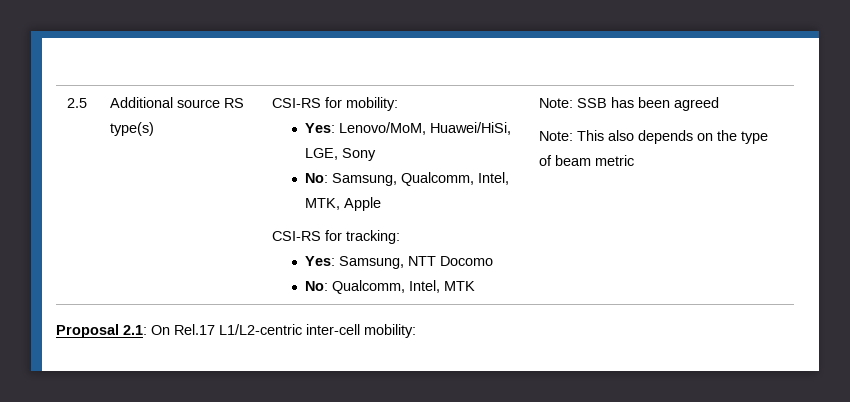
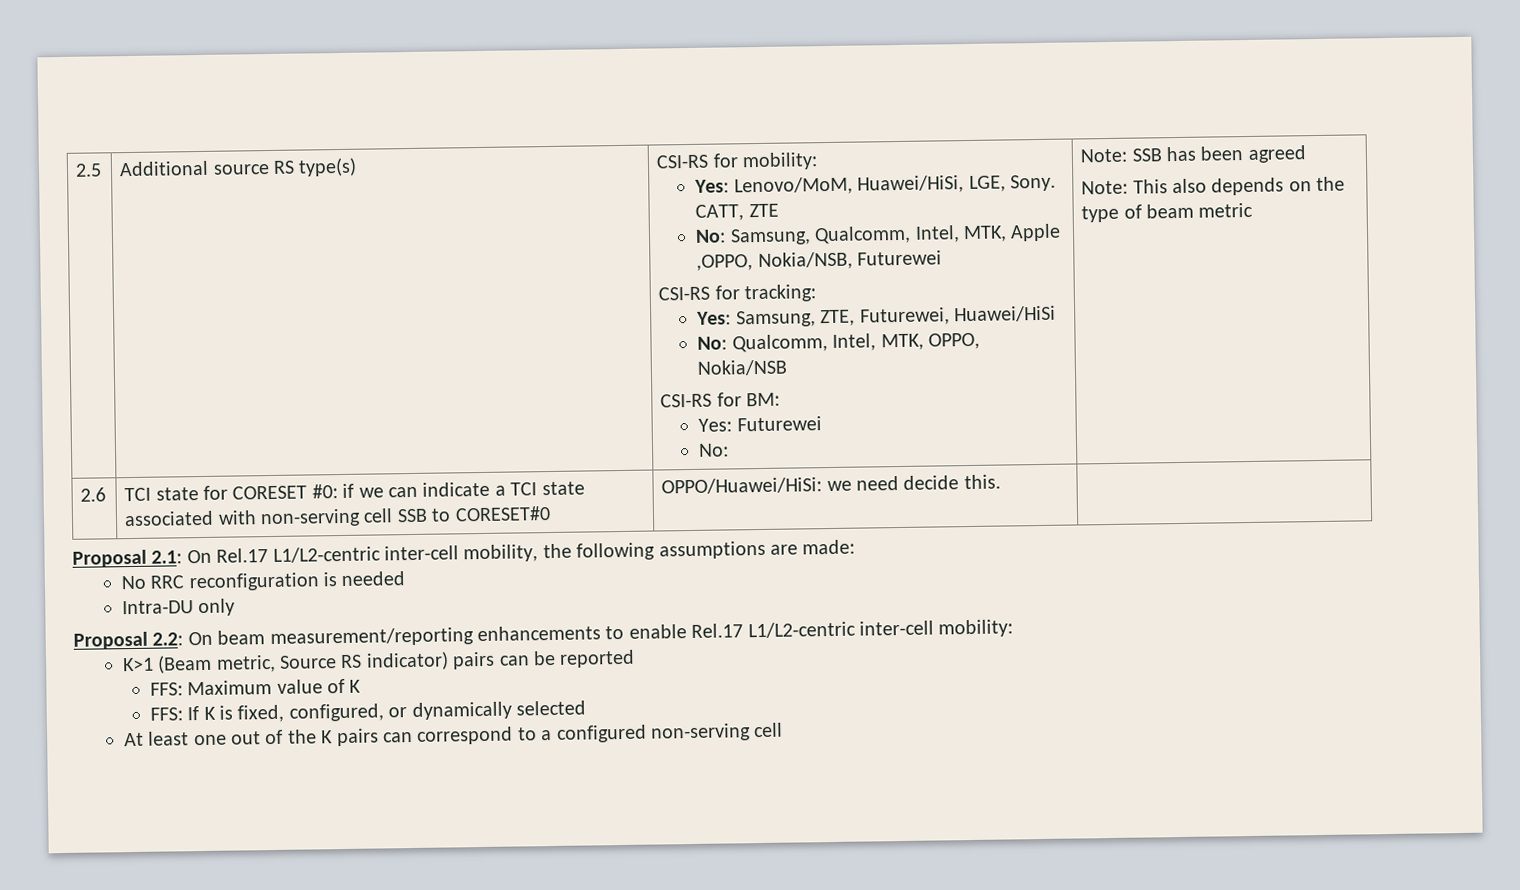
[341,148,376,161] Sony -> [1009,174,1056,192] [695,203,779,221] Sony. CATT, ZTE
(381, 204) none -> [696,250,943,271] ,OPPO, Nokia/NSB, Futurewei
[407,256,493,266] NTT Docomo -> [820,305,1056,327] ZTE, Futurewei, Huawei/HiSi
[443,281,475,291] MTK -> [880,332,980,351] [697,359,788,376] [660,392,781,408] [698,416,822,432] [698,443,730,457] MTK, OPPO, Nokia/NSB // CSI-RS for BM: // Yes: Futurewei // No:
(635, 160) none -> [80,487,107,502] [124,481,585,502] [124,506,551,528] [661,474,1001,495] // 2.6 | TCI state for CORESET #0: if we can indicate a TCI state associated with non-serving cell SSB to CORESET#0 | OPPO/Huawei/HiSi: we need decide this. |
[364,324,416,338] mobility: -> [463,539,856,563] [120,571,406,592] [121,598,236,617] [73,619,1014,650] [121,649,636,674] [149,678,362,696] [149,700,586,723] [123,722,784,747] mobility, the following assumptions are made: // No RRC reconfiguration is needed // Intra-DU only // Proposal 2.2: On beam measurement/reporting enhancements to enable Rel.17 L1/L2-centric inter-cell mobility: // K>1 (Beam metric, Source RS indicator) pairs can be reported // FFS: Maximum value of K // FFS: If K is fixed, configured, or dynamically selected // At least one out of the K pairs can correspond to a configured non-serving cell

